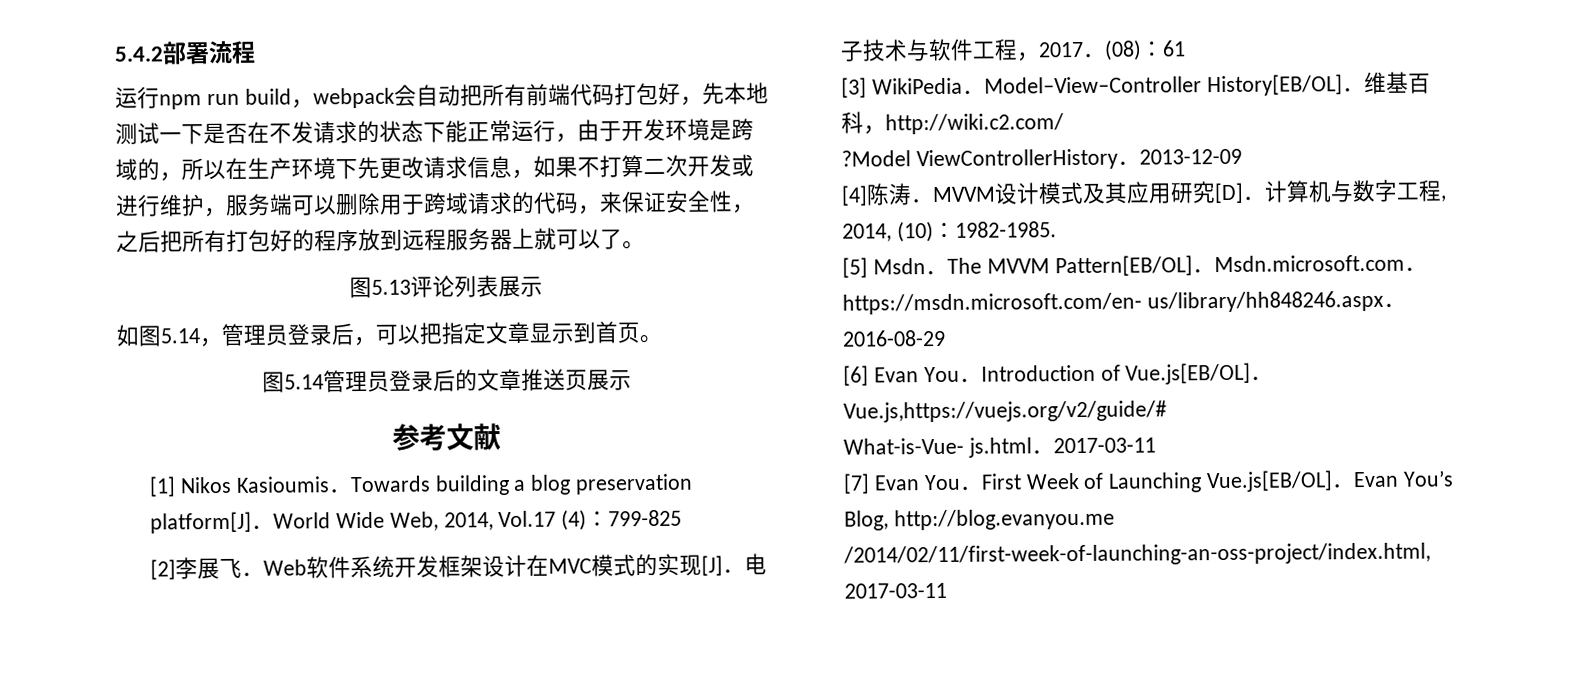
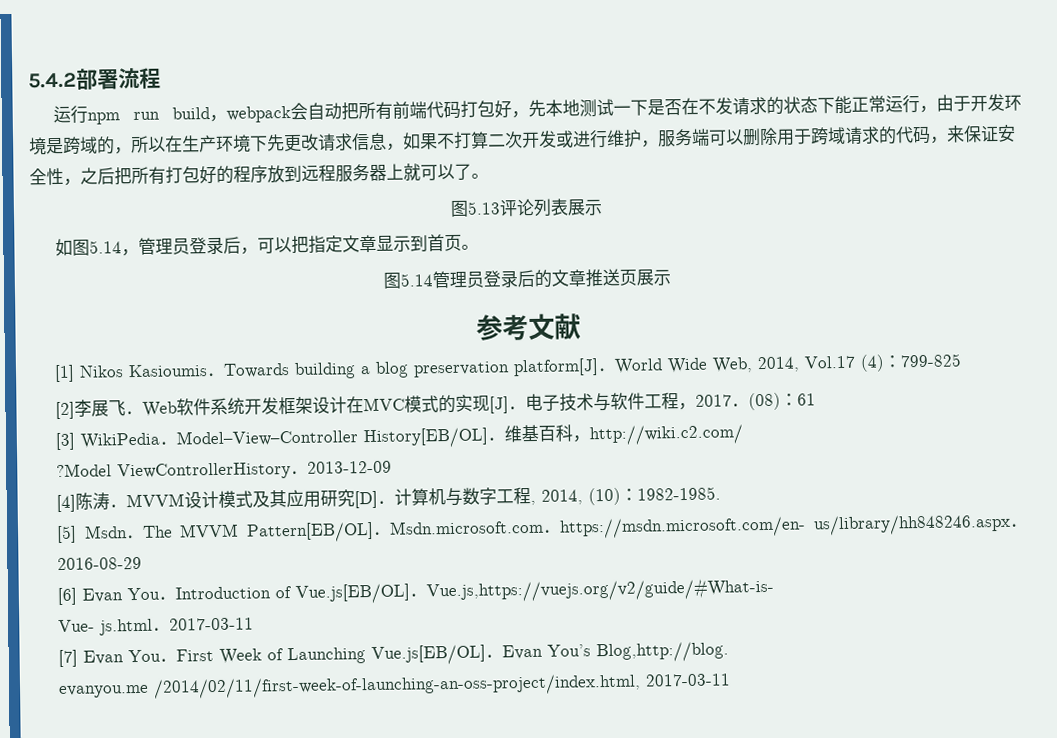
[843,400,1168,423] [843,437,965,455] Vue.js,https://vuejs.org/v2/guide/# // What-is-Vue- -> [425,577,774,603] [57,619,95,633] Vue.js,https://vuejs.org/v2/guide/#What-is- // Vue-
[844,508,1115,531] Blog, http://blog.evanyou.me -> [595,641,729,663] [58,684,149,699] Blog,http://blog. // evanyou.me

